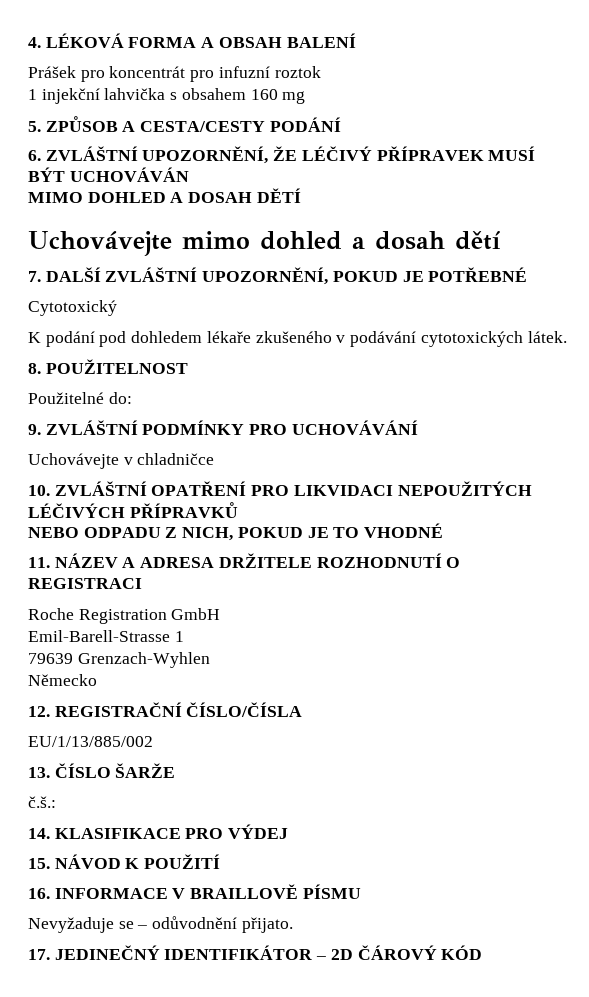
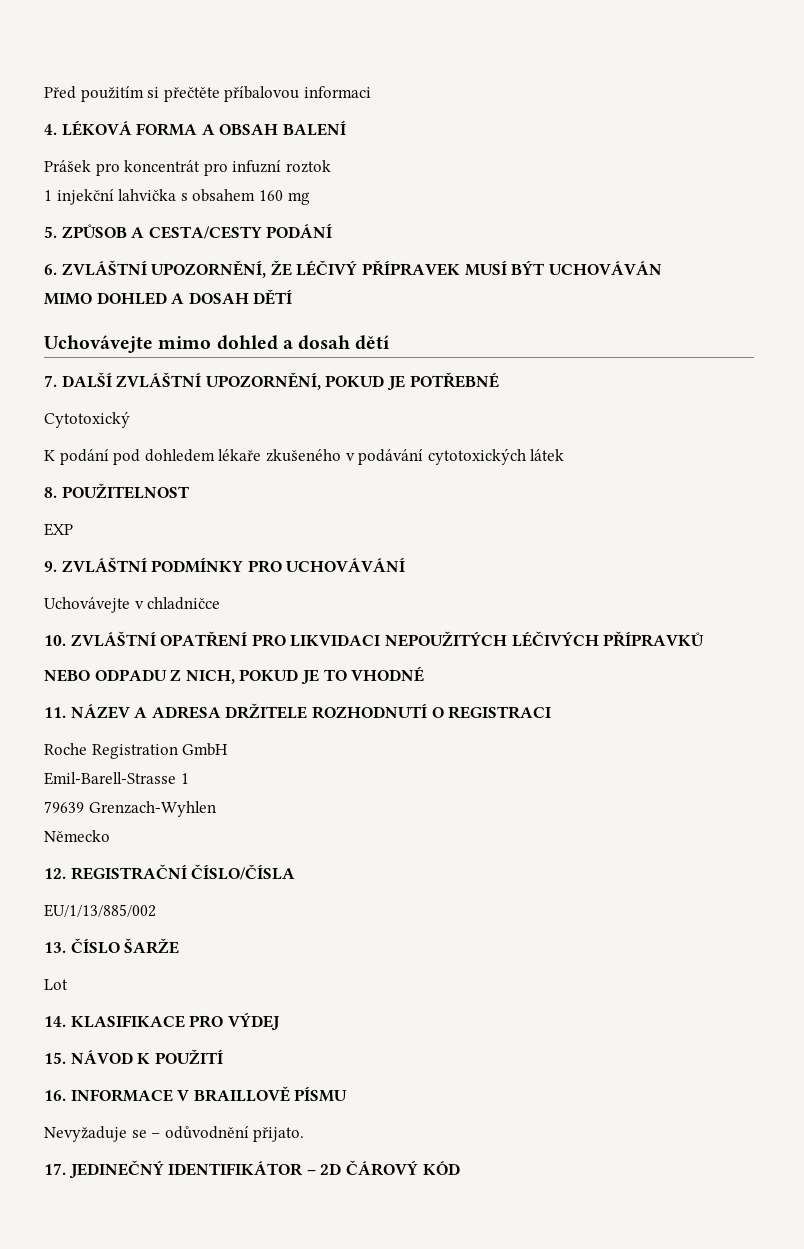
(28, 42) none -> [44,86,371,102] Před použitím si přečtěte příbalovou informaci //
[527,331,567,343] látek. -> [530,449,565,461] látek
[28,392,132,404] Použitelné do: -> [44,523,73,536] EXP
[28,796,56,808] č.š.: -> [44,979,68,990] Lot

